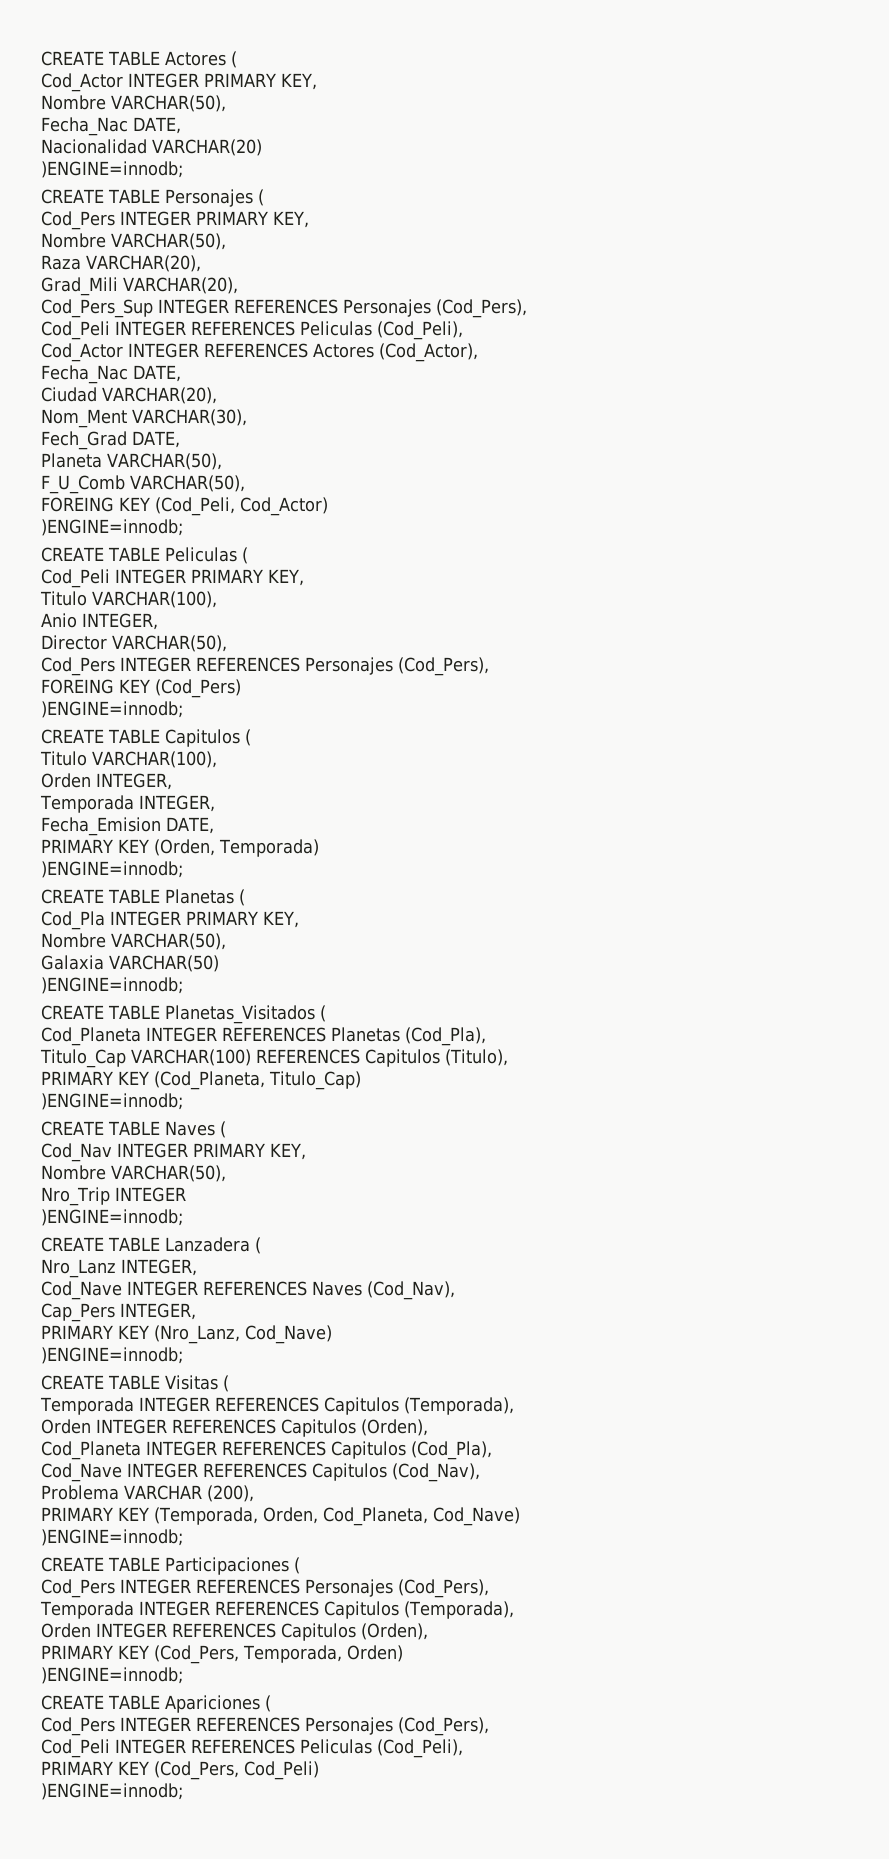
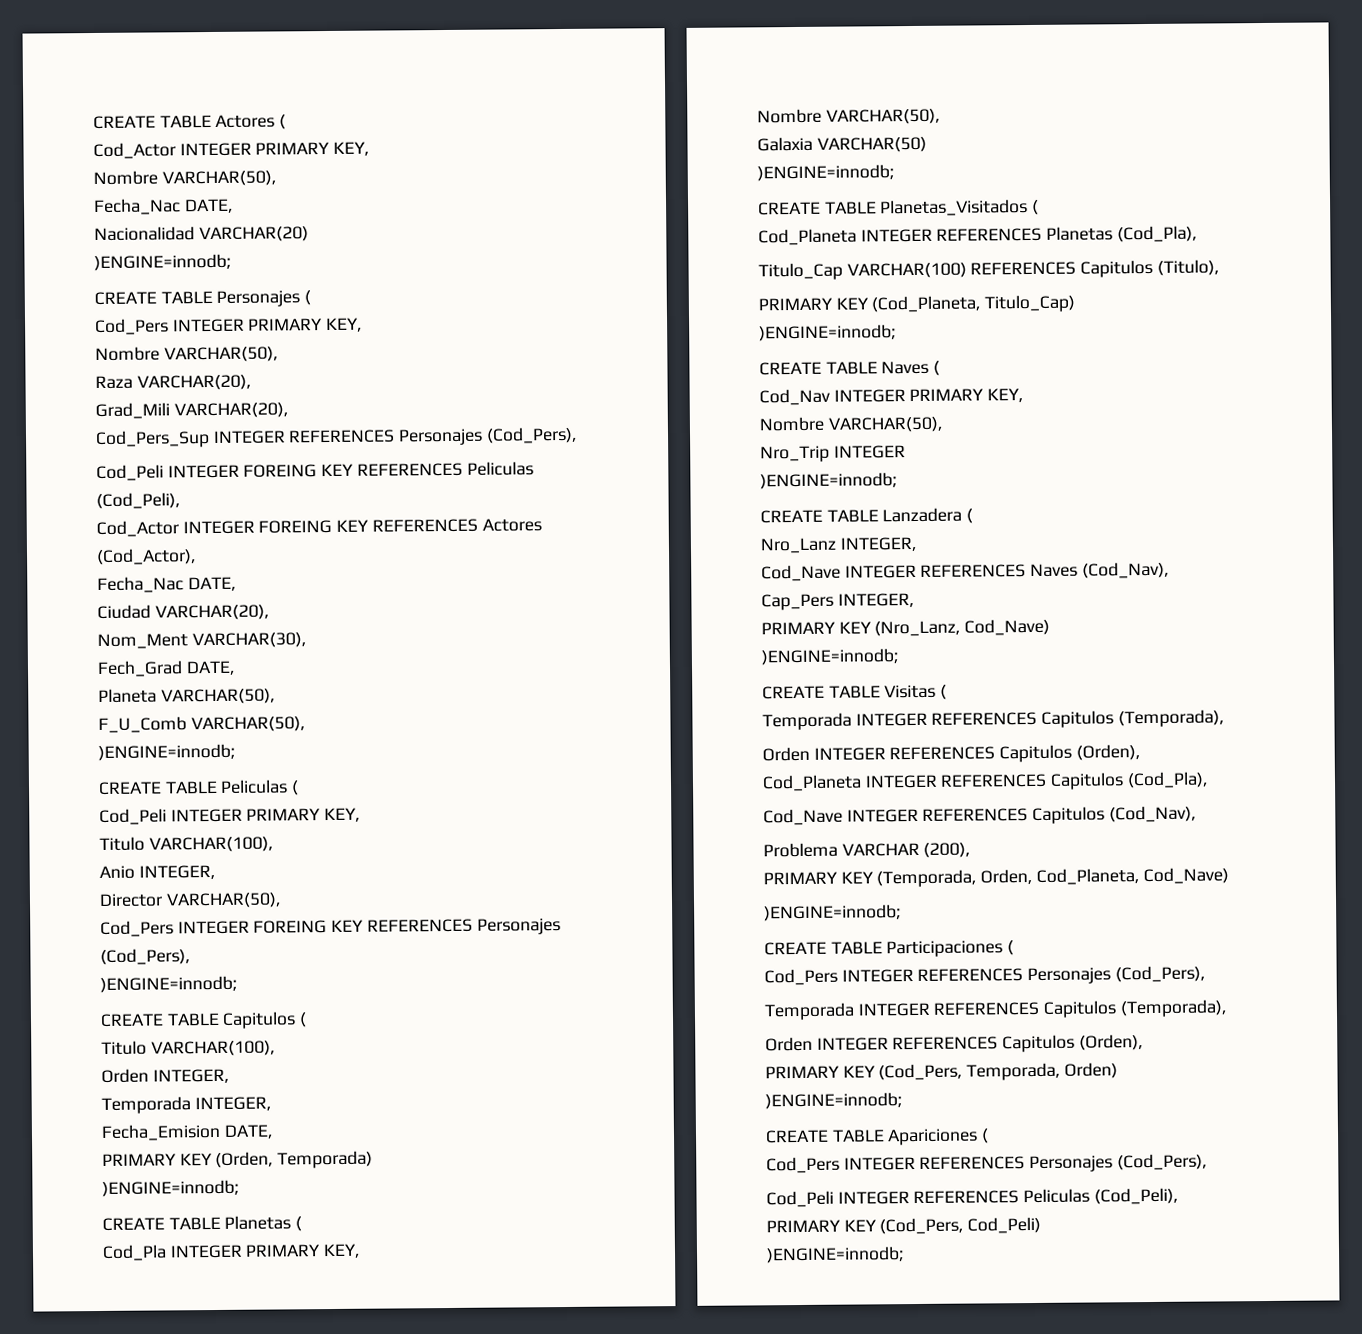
(186, 328) none -> [243,463,355,478] FOREING KEY
(199, 350) none -> [258,519,370,534] FOREING KEY
[41,497,328,516] // FOREING KEY (Cod_Peli, Cod_Actor) -> (305, 724) none
[196,657,489,676] [41,679,241,698] REFERENCES Personajes (Cod_Pers), // FOREING KEY (Cod_Pers) -> [253,918,561,935] [100,948,190,965] FOREING KEY REFERENCES Personajes (Cod_Pers),

